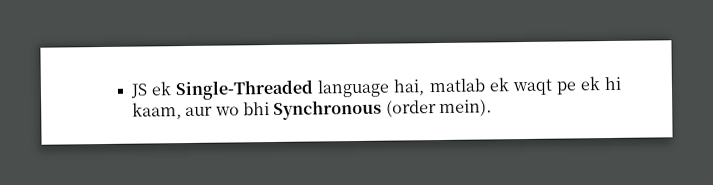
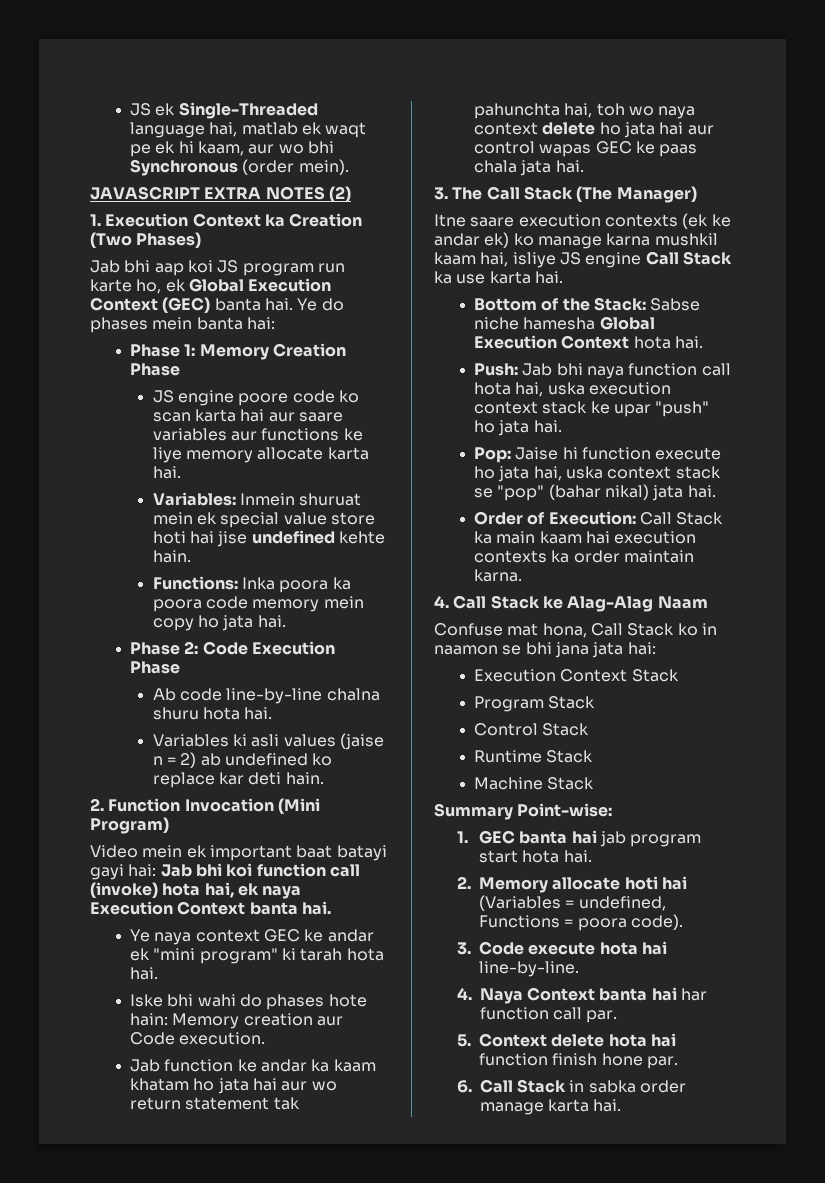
(493, 108) none -> [90,186,351,202] [90,213,363,227] [90,232,202,248] [90,260,345,276] [90,278,332,294] [90,297,344,313] [90,317,275,333] [130,343,347,360] [130,363,181,376] [152,390,360,406] [152,409,344,422] [152,428,363,441] [152,447,369,463] [152,466,181,479] [152,492,362,506] [152,512,376,528] [152,530,386,547] [152,550,191,563] [152,576,351,593] [152,596,364,612] [152,615,286,631] [130,641,336,655] [130,661,181,674] [152,688,380,704] [152,707,273,720] [152,733,385,750] [152,752,333,768] [152,772,324,788] [90,798,320,814] [90,817,169,834] [90,845,387,861] [90,863,360,880] [90,882,302,899] [90,901,331,915] [130,929,374,945] [130,948,384,964] [130,967,159,980] [130,994,367,1010] [130,1013,344,1029] [130,1032,266,1045] [130,1059,376,1072] [130,1078,337,1094] [130,1097,300,1110] [474,103,696,119] [474,122,714,138] [474,141,698,157] [474,160,584,176] [434,186,697,203] [434,213,731,229] [434,232,718,249] [434,251,732,268] [434,271,563,284] [474,297,701,311] [474,316,655,330] [474,335,704,349] [474,363,731,379] [474,382,672,397] [474,401,710,417] [474,420,562,436] [474,447,722,463] [474,466,721,482] [474,484,716,501] [474,511,724,525] [474,531,697,544] [474,550,695,563] [474,569,523,582] [434,595,708,612] [434,623,717,638] [434,642,656,658] [474,669,679,682] [474,696,596,712] [474,723,590,736] [474,750,594,763] [474,777,595,790] [434,803,613,820] [456,830,702,847] [479,850,592,863] [456,876,688,893] [479,895,666,911] [479,914,684,931] [456,941,668,955] [479,961,580,977] [456,987,707,1004] [479,1007,618,1023] [456,1033,677,1047] [479,1053,679,1069] [456,1079,686,1093] [479,1099,622,1115] // JAVASCRIPT EXTRA NOTES (2) // 1. Execution Context ka Creation (Two Phases) // Jab bhi aap koi JS program run karte ho, ek Global Execution Context (GEC) banta hai. Ye do phases mein banta hai: // Phase 1: Memory Creation Phase // JS engine poore code ko scan karta hai aur saare variables aur functions ke liye memory allocate karta hai. // Variables: Inmein shuruat mein ek special value store hoti hai jise undefined kehte hain. // Functions: Inka poora ka poora code memory mein copy ho jata hai. // Phase 2: Code Execution Phase // Ab code line-by-line chalna shuru hota hai. // Variables ki asli values (jaise n = 2) ab undefined ko replace kar deti hain. // 2. Function Invocation (Mini Program) // Video mein ek important baat batayi gayi hai: Jab bhi koi function call (invoke) hota hai, ek naya Execution Context banta hai. // Ye naya context GEC ke andar ek "mini program" ki tarah hota hai. // Iske bhi wahi do phases hote hain: Memory creation aur Code execution. // Jab function ke andar ka kaam khatam ho jata hai aur wo return statement tak pahunchta hai, toh wo naya context delete ho jata hai aur control wapas GEC ke paas chala jata hai. // 3. The Call Stack (The Manager) // Itne saare execution contexts (ek ke andar ek) ko manage karna mushkil kaam hai, isliye JS engine Call Stack ka use karta hai. // Bottom of the Stack: Sabse niche hamesha Global Execution Context hota hai. // Push: Jab bhi naya function call hota hai, uska execution context stack ke upar "push" ho jata hai. // Pop: Jaise hi function execute ho jata hai, uska context stack se "pop" (bahar nikal) jata hai. // Order of Execution: Call Stack ka main kaam hai execution contexts ka order maintain karna. // 4. Call Stack ke Alag-Alag Naam // Confuse mat hona, Call Stack ko in naamon se bhi jana jata hai: // Execution Context Stack // Program Stack // Control Stack // Runtime Stack // Machine Stack // Summary Point-wise: // 1. GEC banta hai jab program start hota hai. // 2. Memory allocate hoti hai (Variables = undefined, Functions = poora code). // 3. Code execute hota hai line-by-line. // 4. Naya Context banta hai har function call par. // 5. Context delete hota hai function finish hone par. // 6. Call Stack in sabka order manage karta hai.

